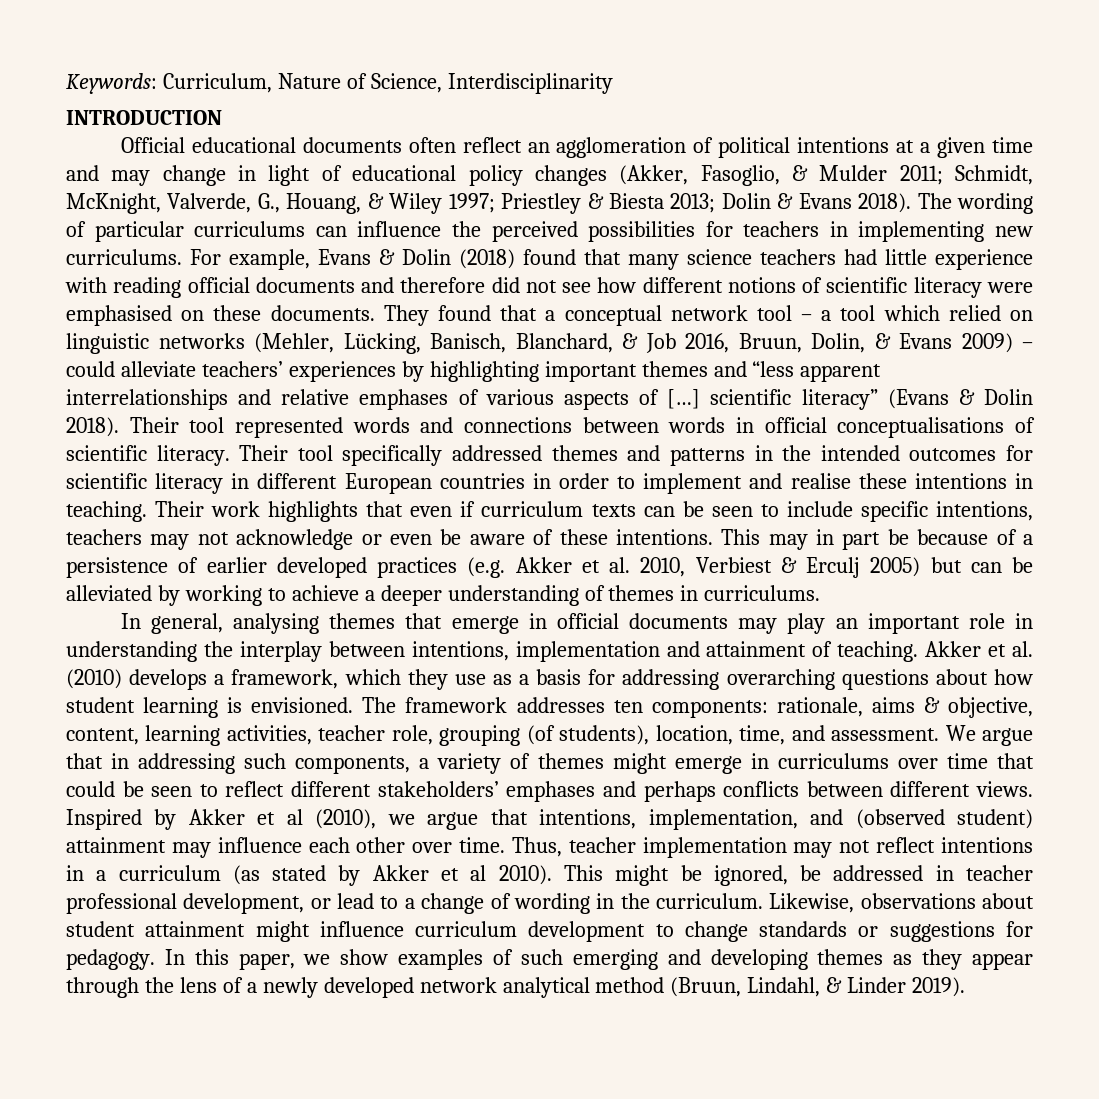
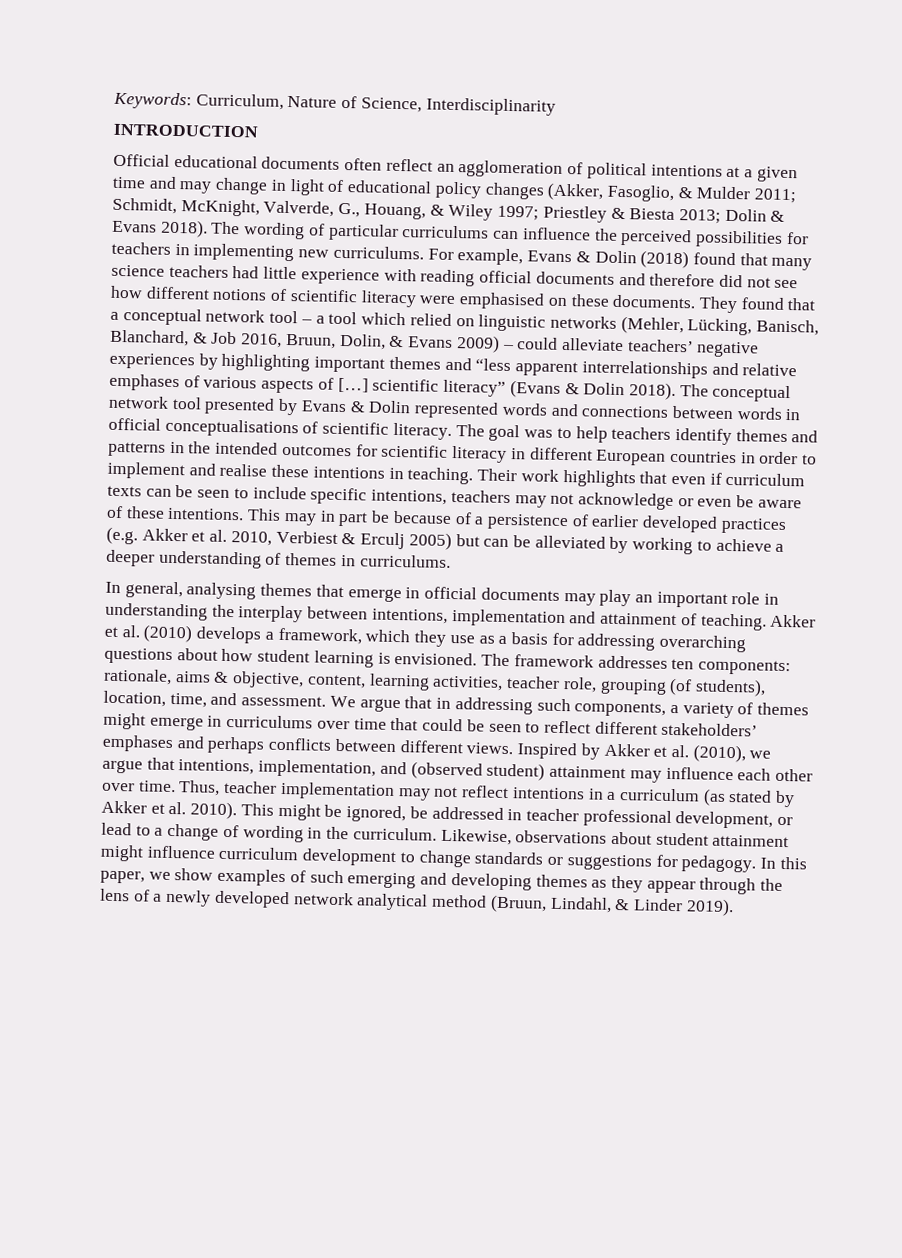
(283, 369) none -> [696,341,760,358] negative
[129,417,225,433] Their tool -> [679,384,792,403] [108,395,412,416] The conceptual network tool presented by Evans & Dolin
[239,445,543,466] Their tool specifically addressed -> [455,424,732,446] The goal was to help teachers identify
[286,809,303,825] al -> [670,744,689,758] al.
[470,865,487,881] al -> [168,801,187,815] al.

